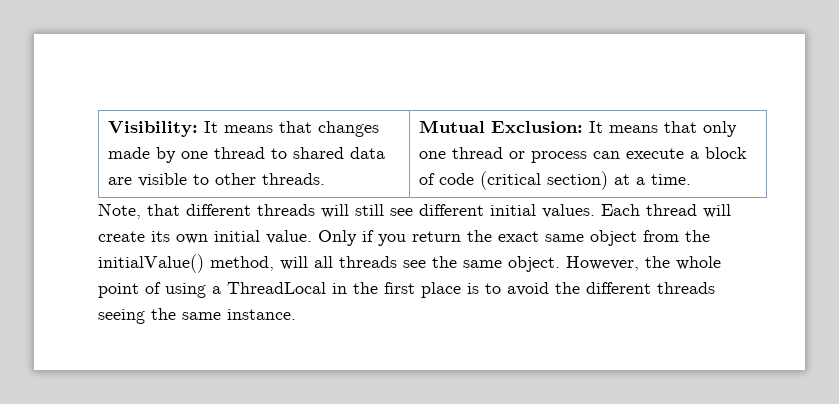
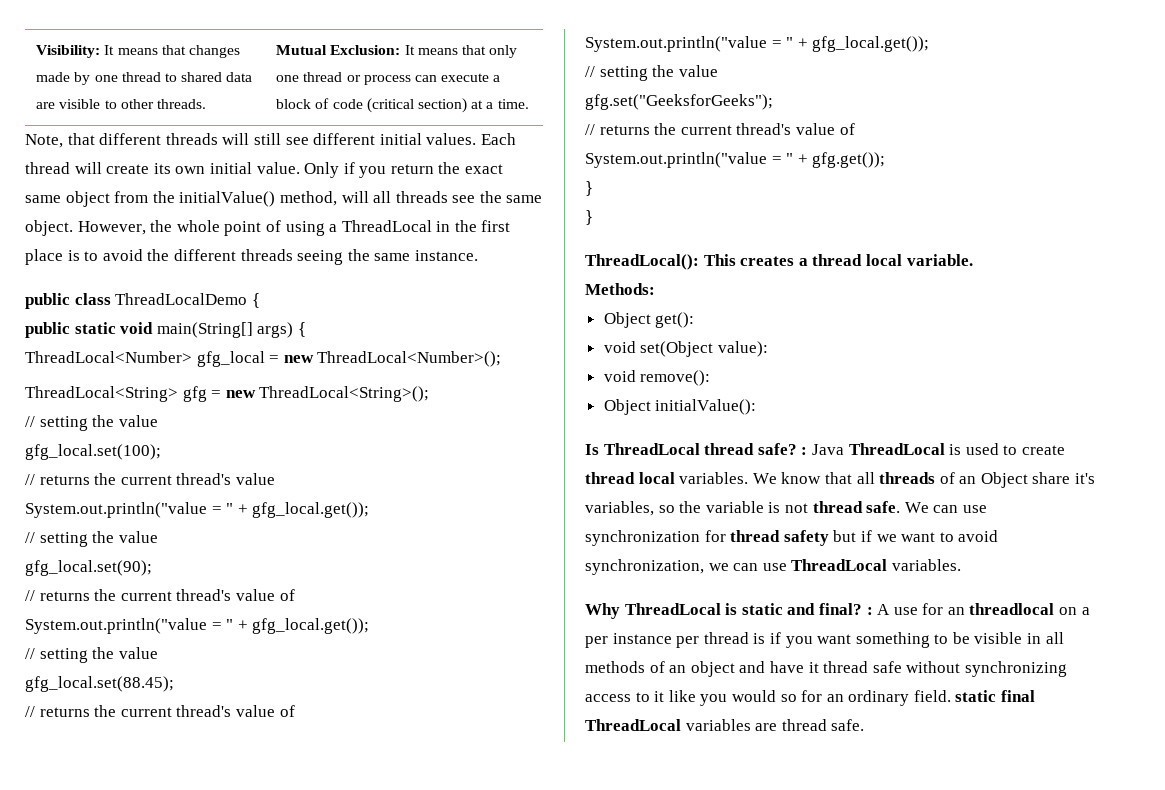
(296, 314) none -> [25,293,260,309] [25,322,306,338] [25,351,502,367] [25,386,430,402] [25,415,158,431] [25,444,161,460] [25,473,275,485] [25,502,370,518] [25,531,158,547] [25,560,152,576] [25,589,295,601] [25,618,370,634] [25,647,158,663] [25,676,174,692] [25,705,295,717] [585,36,930,52] [585,65,718,81] [585,94,773,110] [585,123,855,135] [585,152,886,168] [585,181,593,196] [585,210,593,225] [585,254,973,270] [585,283,655,295] [603,312,695,328] [603,341,768,357] [603,370,711,386] [603,399,757,415] [585,443,1065,455] [585,472,1096,488] [585,501,987,516] [585,530,999,546] [585,559,961,575] [585,603,1090,619] [585,632,1064,648] [585,661,1067,677] [585,690,1036,706] [585,719,865,731] // public class ThreadLocalDemo { // public static void main(String[] args) { // ThreadLocal<Number> gfg_local = new ThreadLocal<Number>(); // ThreadLocal<String> gfg = new ThreadLocal<String>(); // // setting the value // gfg_local.set(100); // // returns the current thread's value // System.out.println("value = " + gfg_local.get()); // // setting the value // gfg_local.set(90); // // returns the current thread's value of // System.out.println("value = " + gfg_local.get()); // // setting the value // gfg_local.set(88.45); // // returns the current thread's value of // System.out.println("value = " + gfg_local.get()); // // setting the value // gfg.set("GeeksforGeeks"); // // returns the current thread's value of // System.out.println("value = " + gfg.get()); // } // } // ThreadLocal(): This creates a thread local variable. // Methods: // Object get(): // void set(Object value): // void remove(): // Object initialValue(): // Is ThreadLocal thread safe? : Java ThreadLocal is used to create thread local variables. We know that all threads of an Object share it's variables, so the variable is not thread safe. We can use synchronization for thread safety but if we want to avoid synchronization, we can use ThreadLocal variables. // Why ThreadLocal is static and final? : A use for an threadlocal on a per instance per thread is if you want something to be visible in all methods of an object and have it thread safe without synchronizing access to it like you would so for an ordinary field. static final ThreadLocal variables are thread safe.

